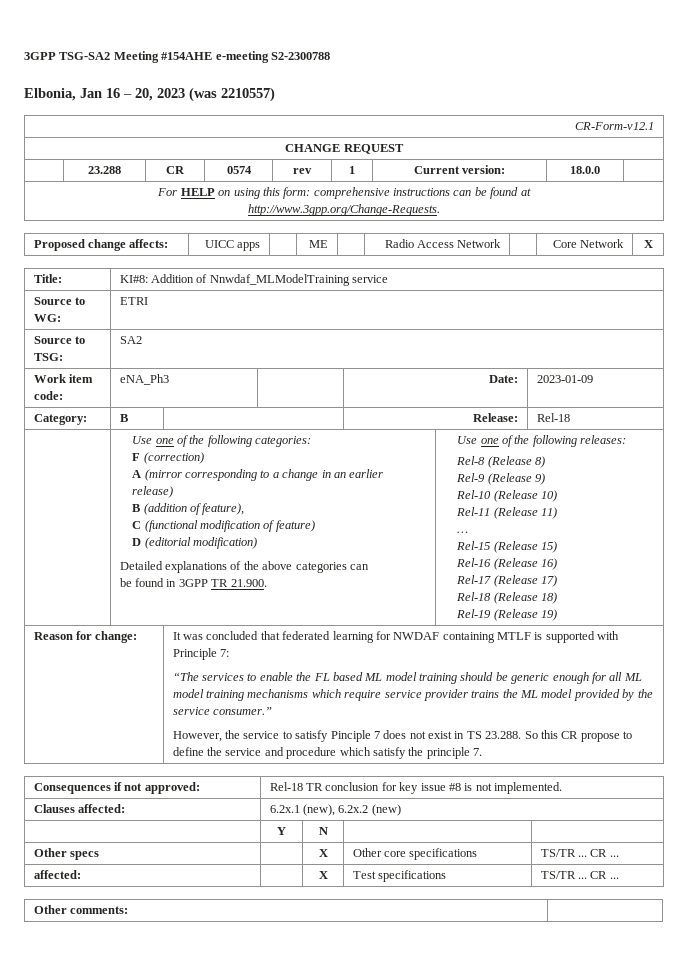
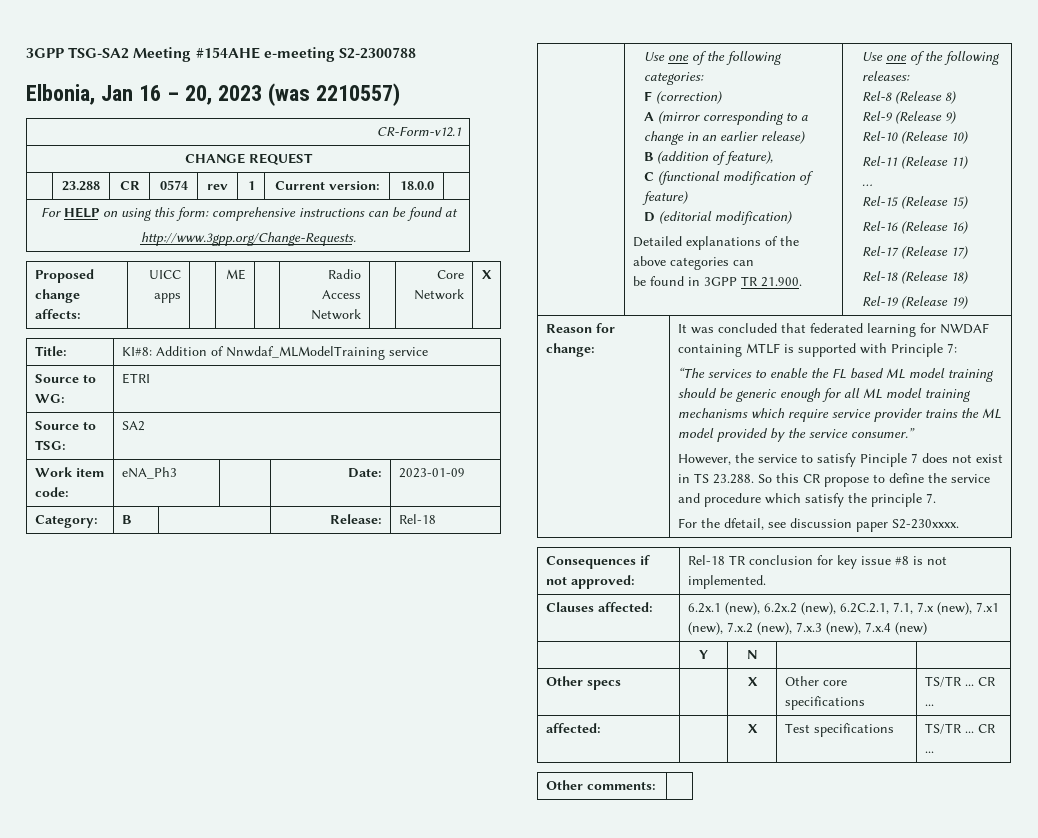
(483, 752) none -> [677,518,959,532] // For the dfetail, see discussion paper S2-230xxxx.
(369, 809) none -> [800,602,999,615] [687,622,891,635] (new), 6.2C.2.1, 7.1, 7.x (new), 7.x1 (new), 7.x.2 (new), 7.x.3 (new), 7.x.4

